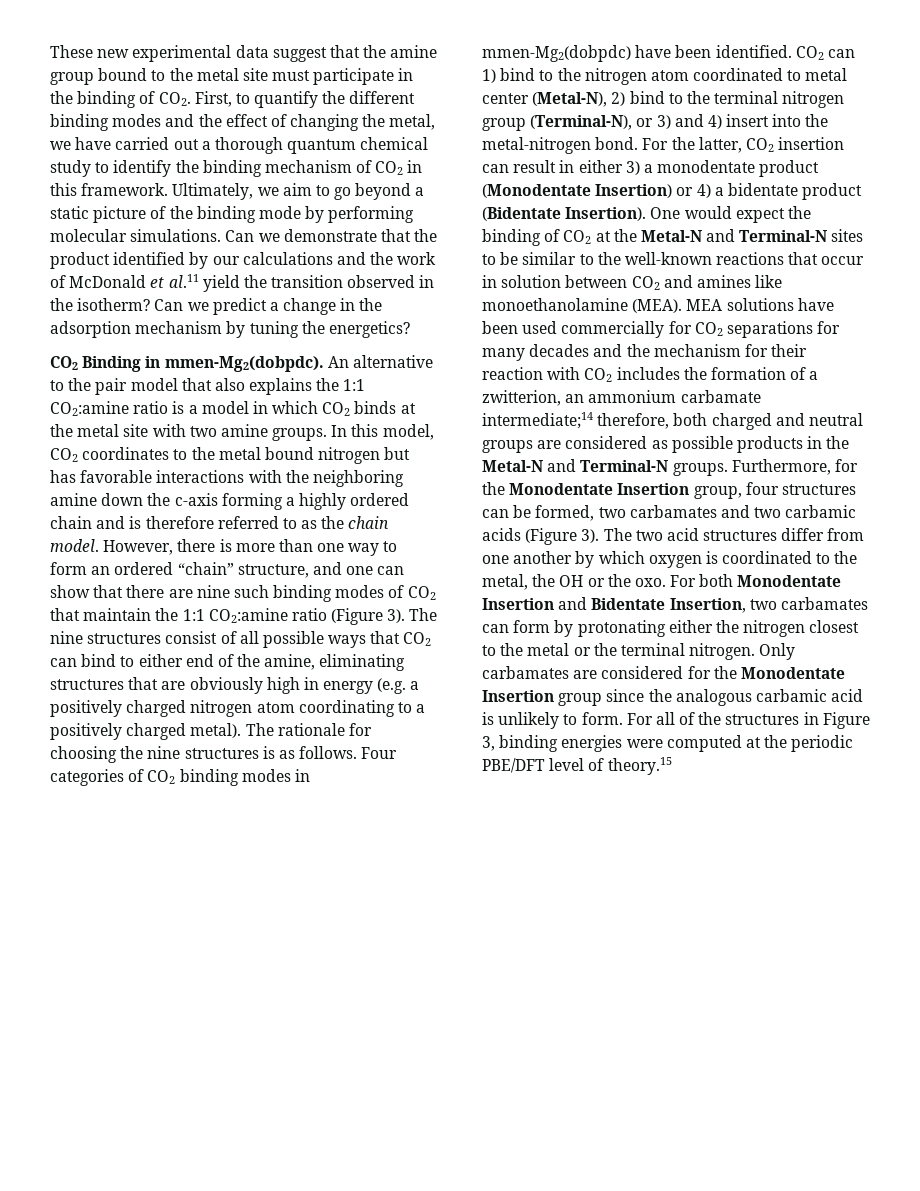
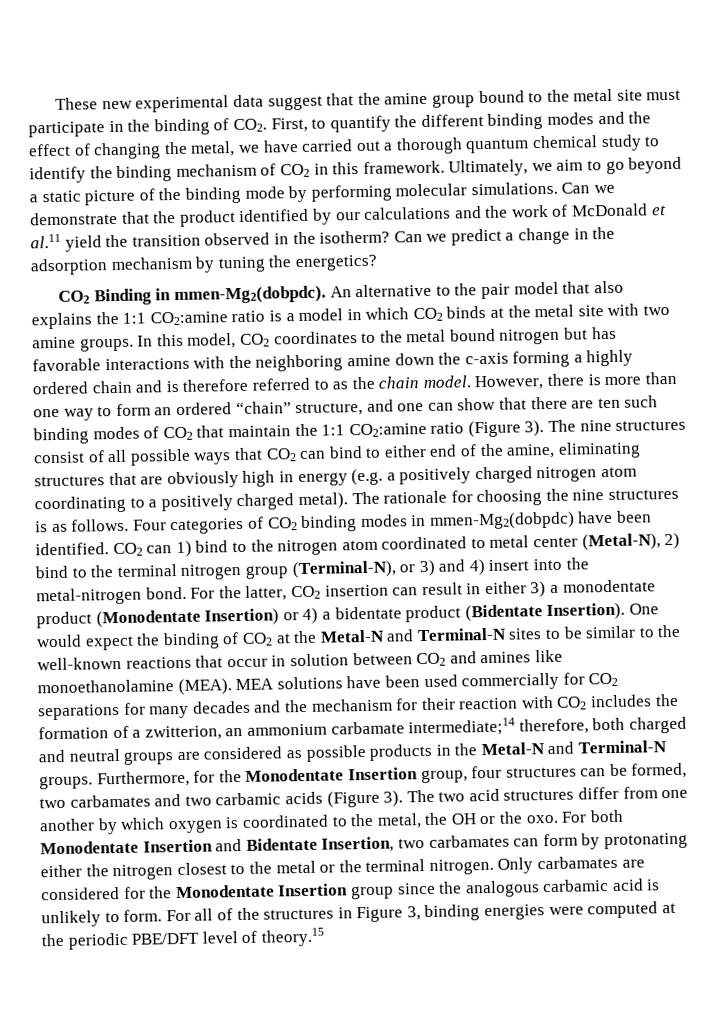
[196,585,230,598] nine -> [597,397,621,409] ten

